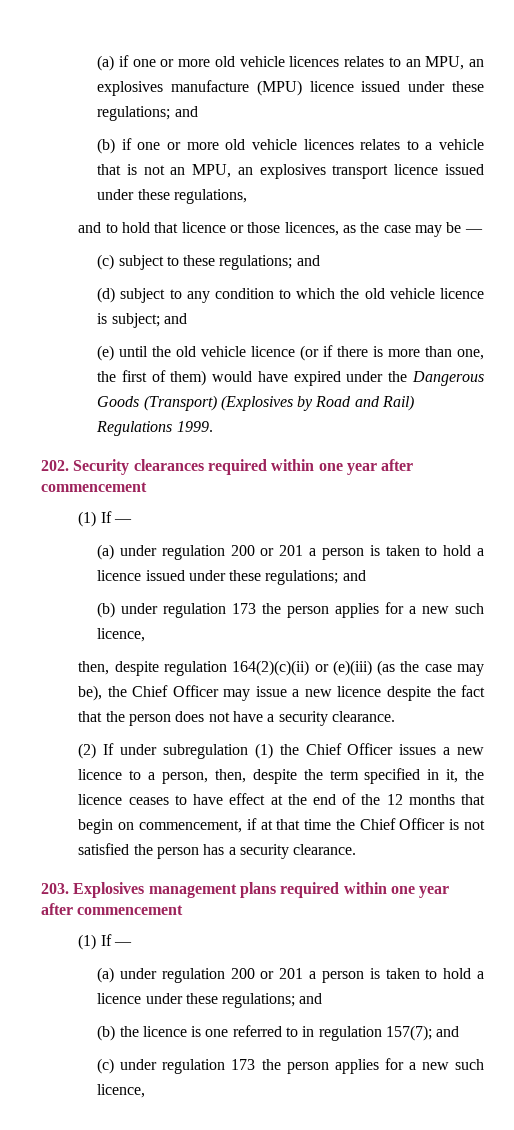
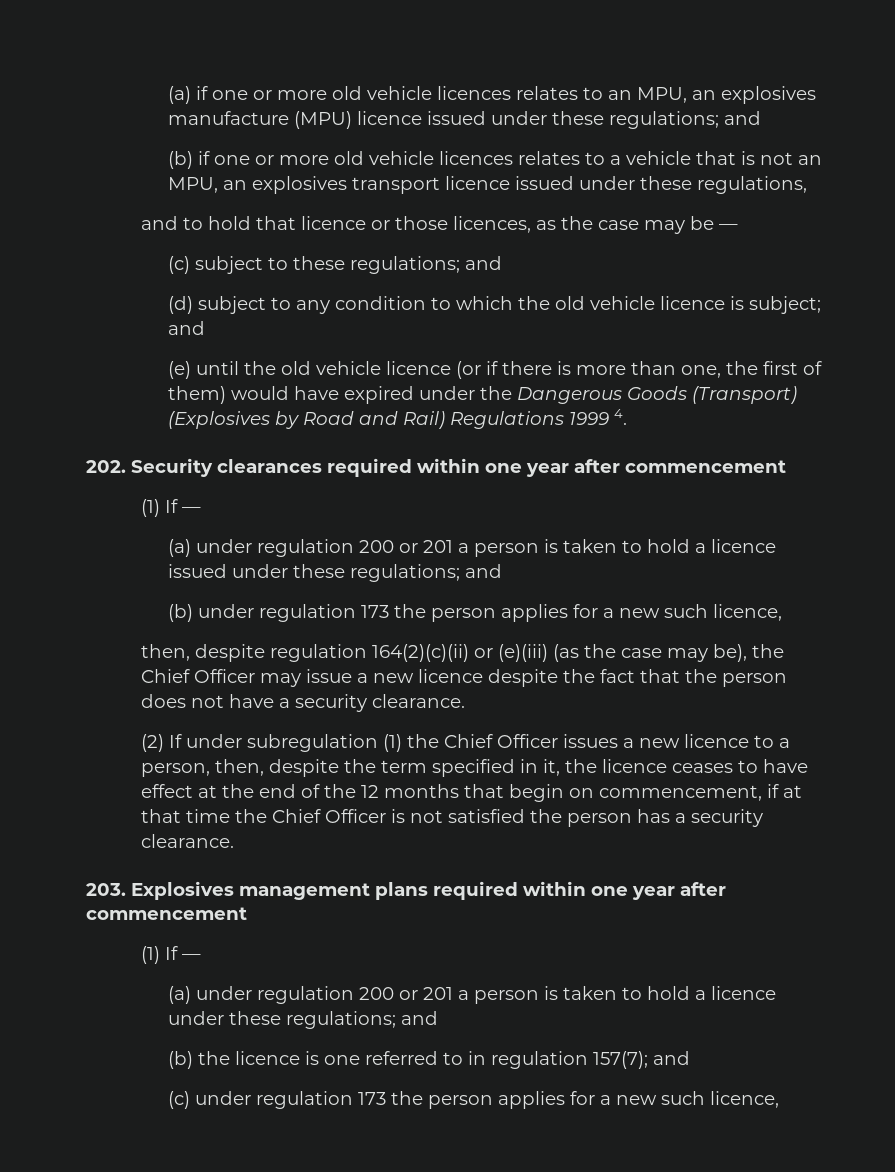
[176,421,213,432] 1999. -> [569,409,628,425] 1999 4.

